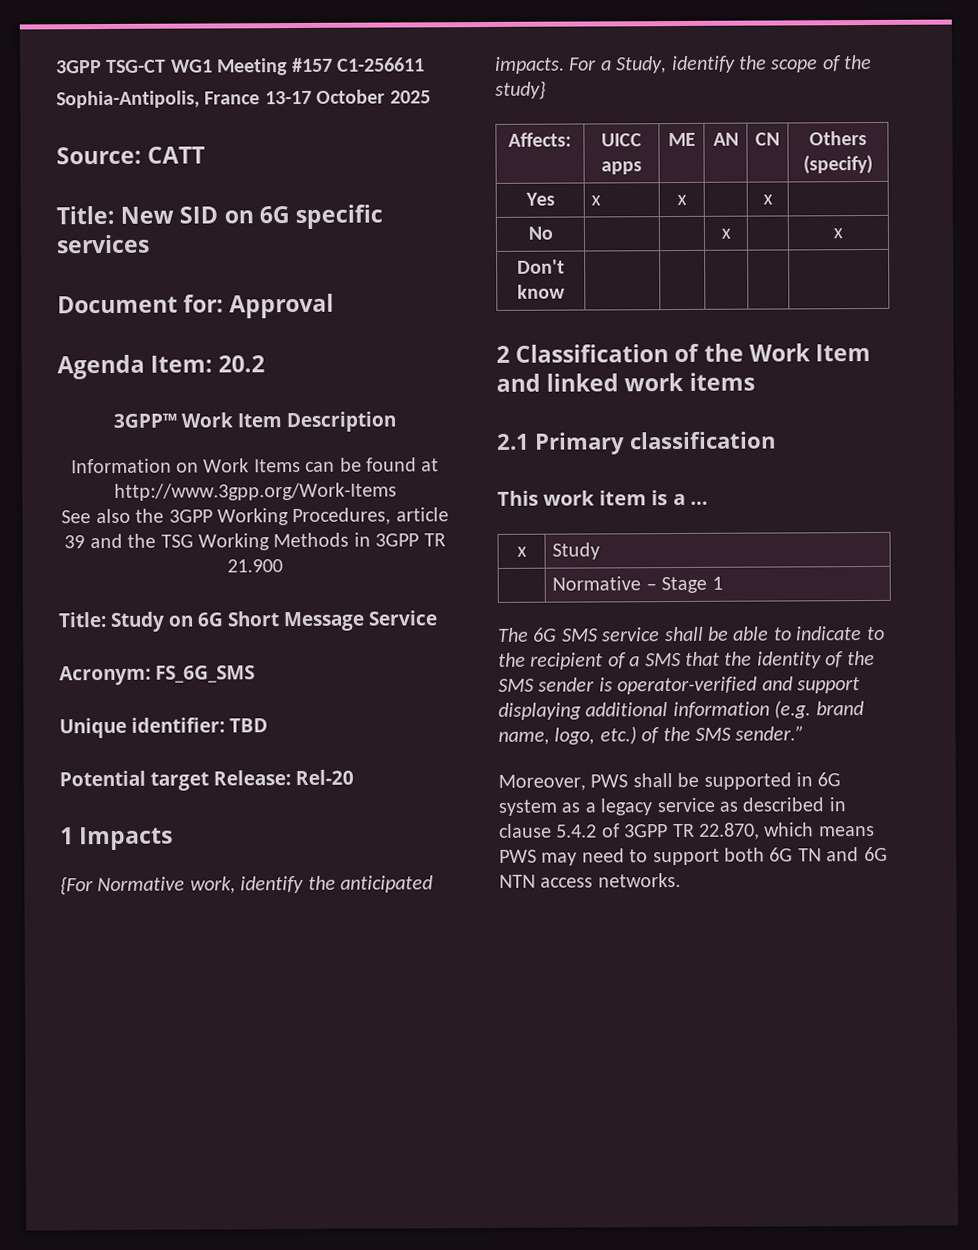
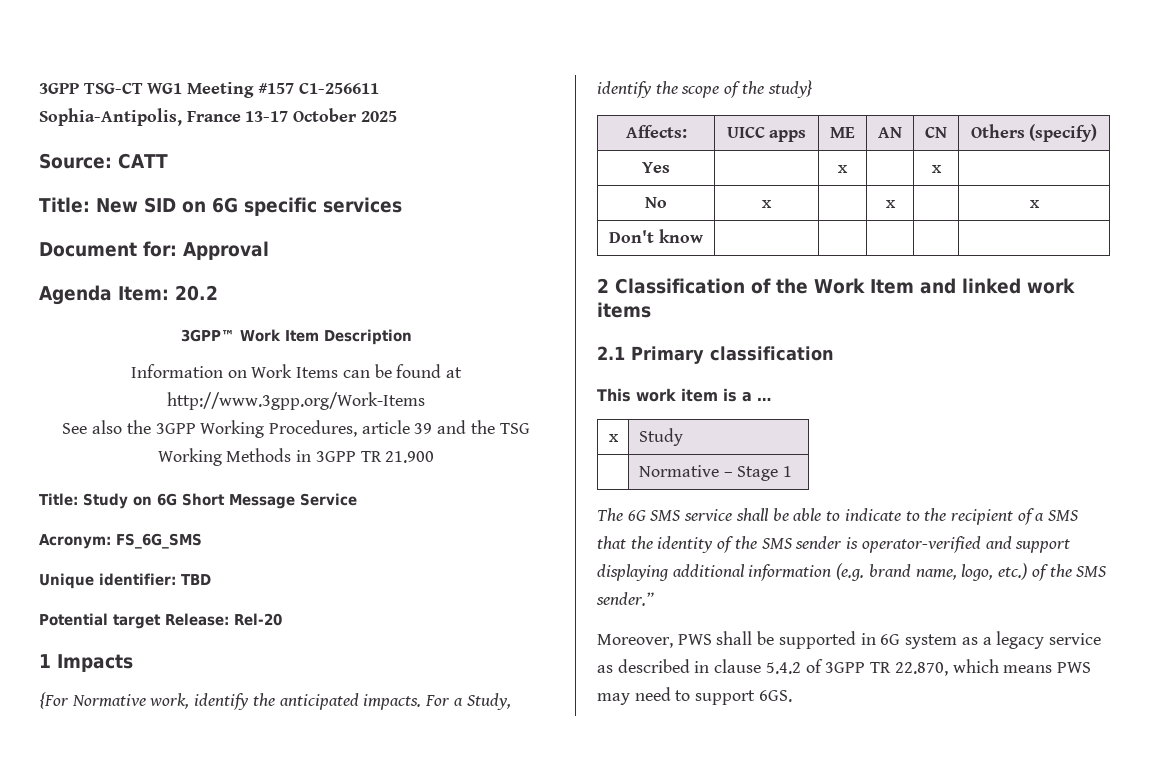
[591,195,602,206] x -> (670, 167) none
(553, 233) none -> [762,200,772,208] x
[724,846,888,862] [499,873,681,888] both 6G TN and 6G NTN access networks. -> [758,690,792,702] 6GS.

